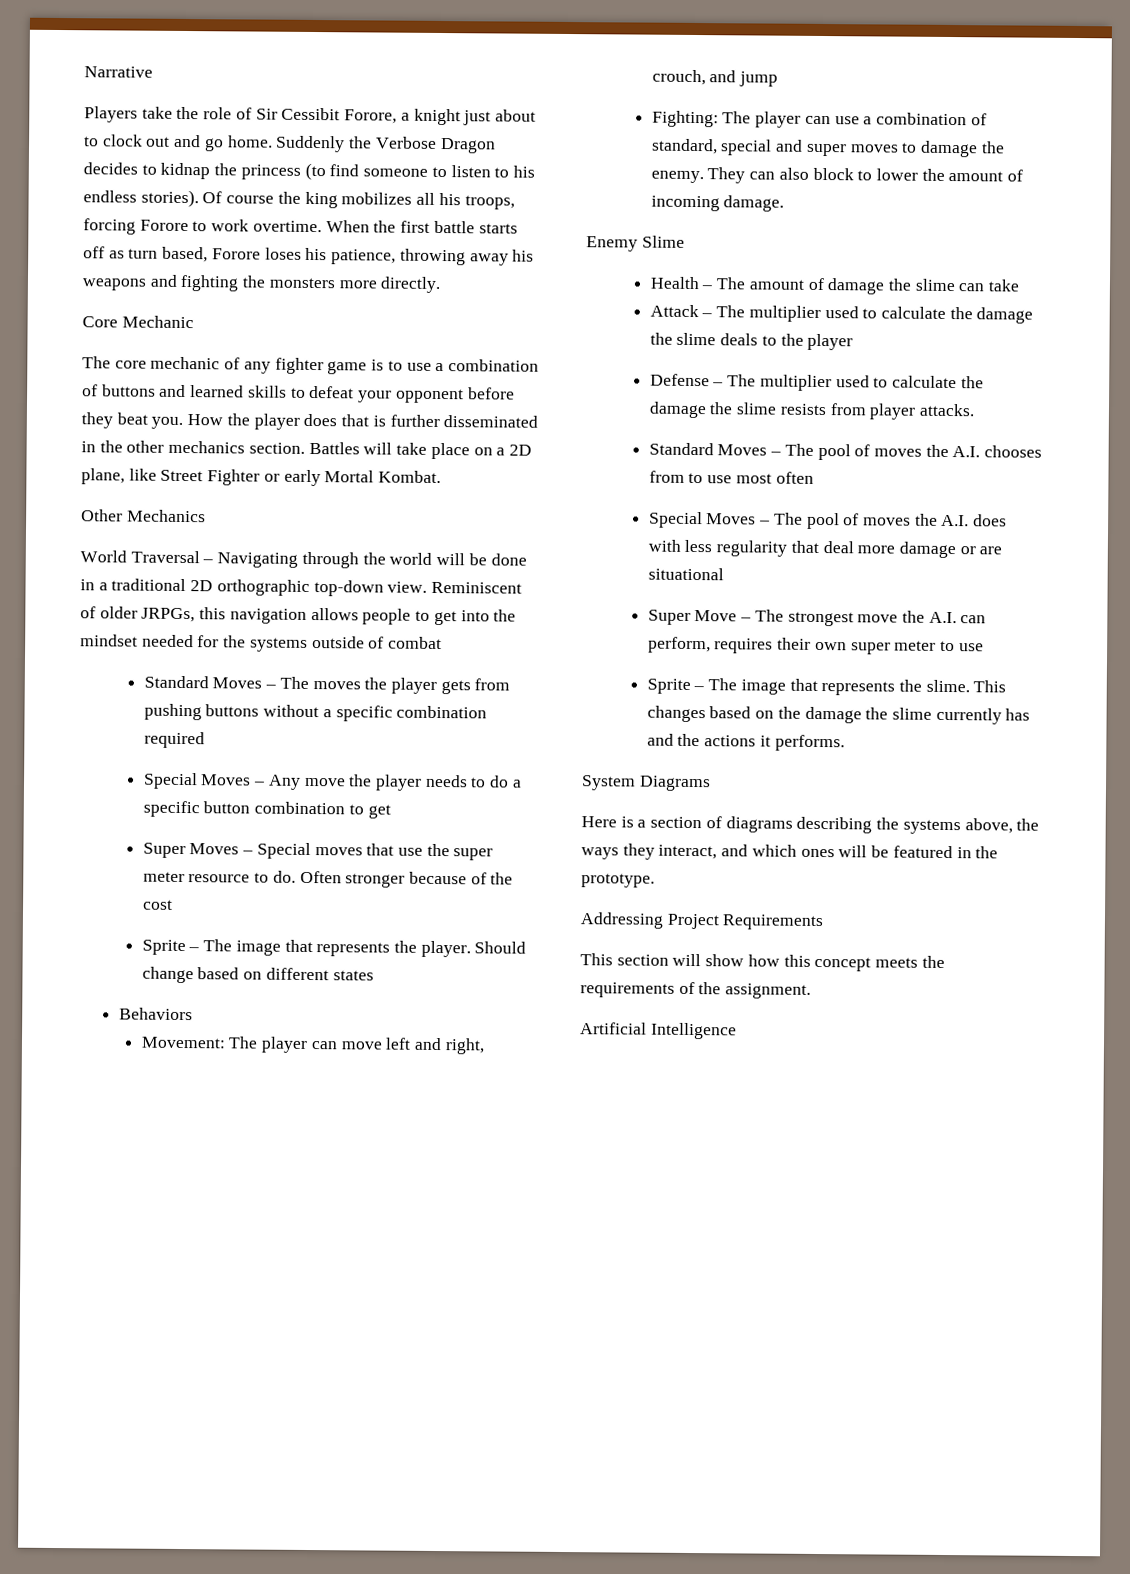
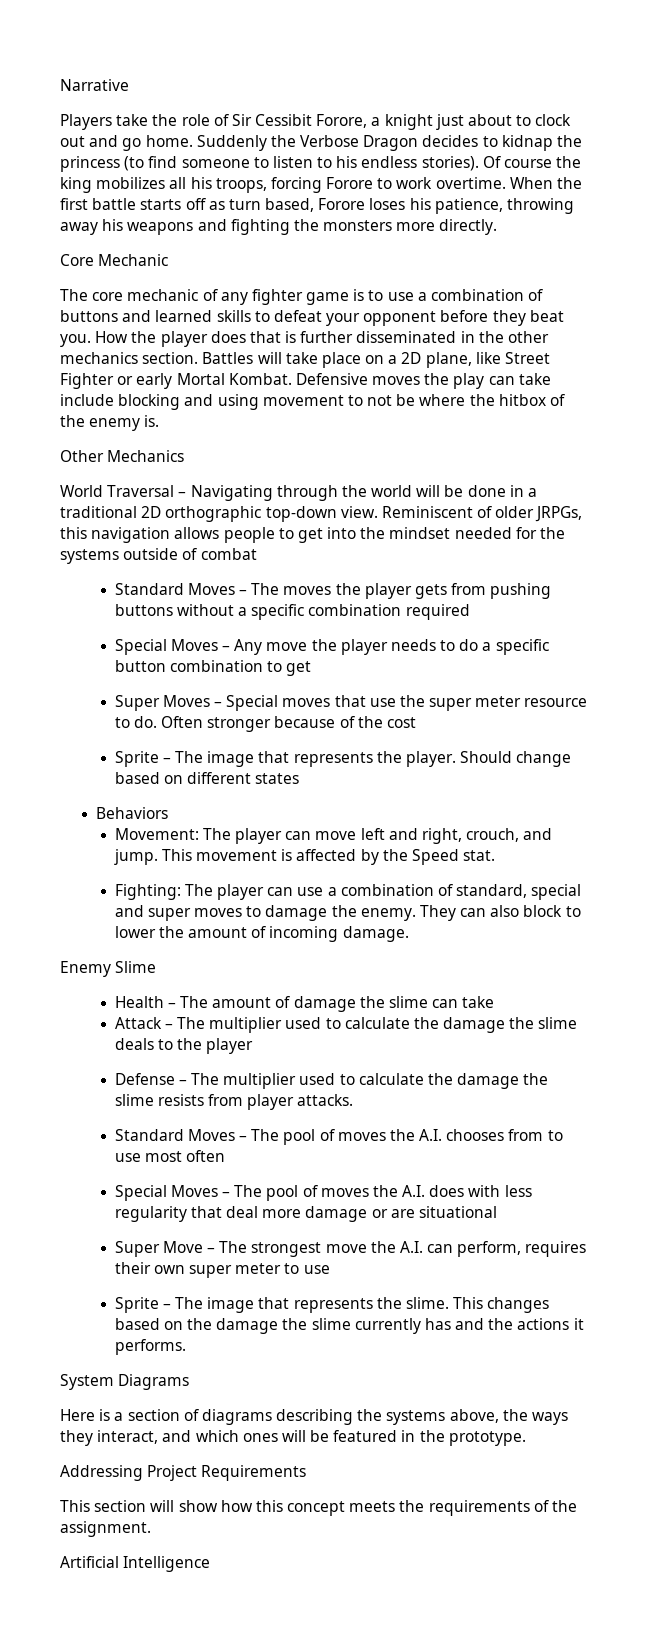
(442, 477) none -> [295,373,551,389] [60,394,566,410] [60,415,160,431] Defensive moves the play can take include blocking and using movement to not be where the hitbox of the enemy is.
[739,71,779,87] jump -> [113,849,496,865] jump. This movement is affected by the Speed stat.

